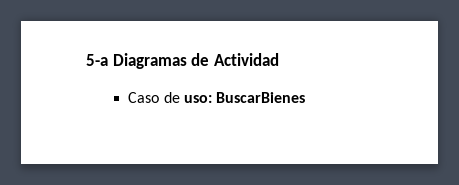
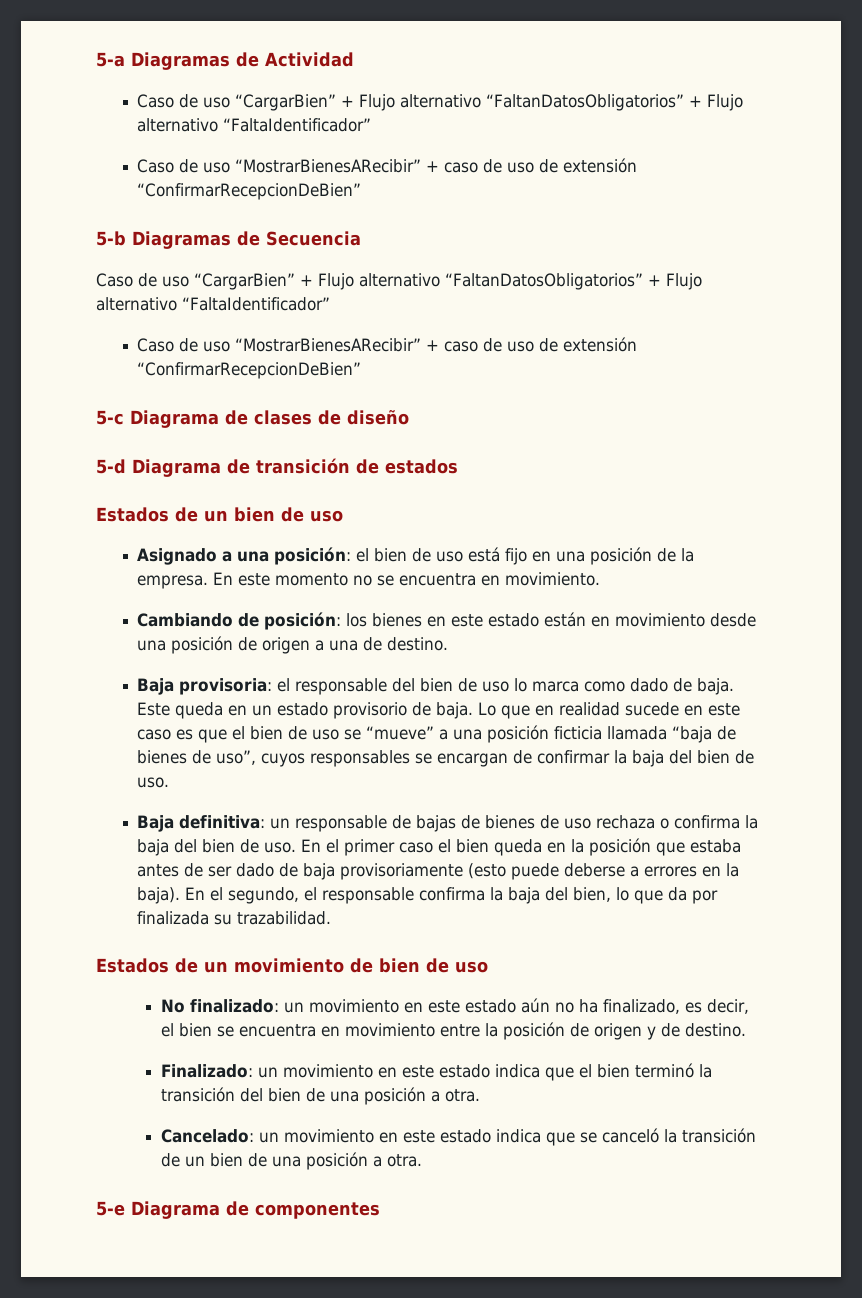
[183,92,305,103] uso: BuscarBienes -> [203,94,744,111] [137,118,372,132] [137,158,638,173] [137,183,362,200] [96,231,361,249] [96,273,702,290] [96,297,330,311] [137,337,638,352] [137,362,362,379] [96,410,409,428] [96,458,458,477] [96,507,343,522] [137,547,695,565] [137,572,601,589] [137,612,757,630] [137,636,449,654] [137,678,735,695] [137,702,741,719] [137,725,737,743] [137,750,755,767] [137,777,170,788] [137,815,759,832] [137,838,742,856] [137,863,740,880] [137,887,719,904] [137,911,332,925] [96,958,488,973] [160,998,749,1014] [160,1022,746,1040] [160,1063,712,1081] [160,1087,480,1105] [160,1128,756,1146] [160,1152,422,1170] [96,1201,380,1219] uso “CargarBien” + Flujo alternativo “FaltanDatosObligatorios” + Flujo alternativo “FaltaIdentificador” // Caso de uso “MostrarBienesARecibir” + caso de uso de extensión “ConfirmarRecepcionDeBien” // 5-b Diagramas de Secuencia // Caso de uso “CargarBien” + Flujo alternativo “FaltanDatosObligatorios” + Flujo alternativo “FaltaIdentificador” // Caso de uso “MostrarBienesARecibir” + caso de uso de extensión “ConfirmarRecepcionDeBien” // 5-c Diagrama de clases de diseño // 5-d Diagrama de transición de estados // Estados de un bien de uso // Asignado a una posición: el bien de uso está fijo en una posición de la empresa. En este momento no se encuentra en movimiento. // Cambiando de posición: los bienes en este estado están en movimiento desde una posición de origen a una de destino. // Baja provisoria: el responsable del bien de uso lo marca como dado de baja. Este queda en un estado provisorio de baja. Lo que en realidad sucede en este caso es que el bien de uso se “mueve” a una posición ficticia llamada “baja de bienes de uso”, cuyos responsables se encargan de confirmar la baja del bien de uso. // Baja definitiva: un responsable de bajas de bienes de uso rechaza o confirma la baja del bien de uso. En el primer caso el bien queda en la posición que estaba antes de ser dado de baja provisoriamente (esto puede deberse a errores en la baja). En el segundo, el responsable confirma la baja del bien, lo que da por finalizada su trazabilidad. // Estados de un movimiento de bien de uso // No finalizado: un movimiento en este estado aún no ha finalizado, es decir, el bien se encuentra en movimiento entre la posición de origen y de destino. // Finalizado: un movimiento en este estado indica que el bien terminó la transición del bien de una posición a otra. // Cancelado: un movimiento en este estado indica que se canceló la transición de un bien de una posición a otra. // 5-e Diagrama de componentes

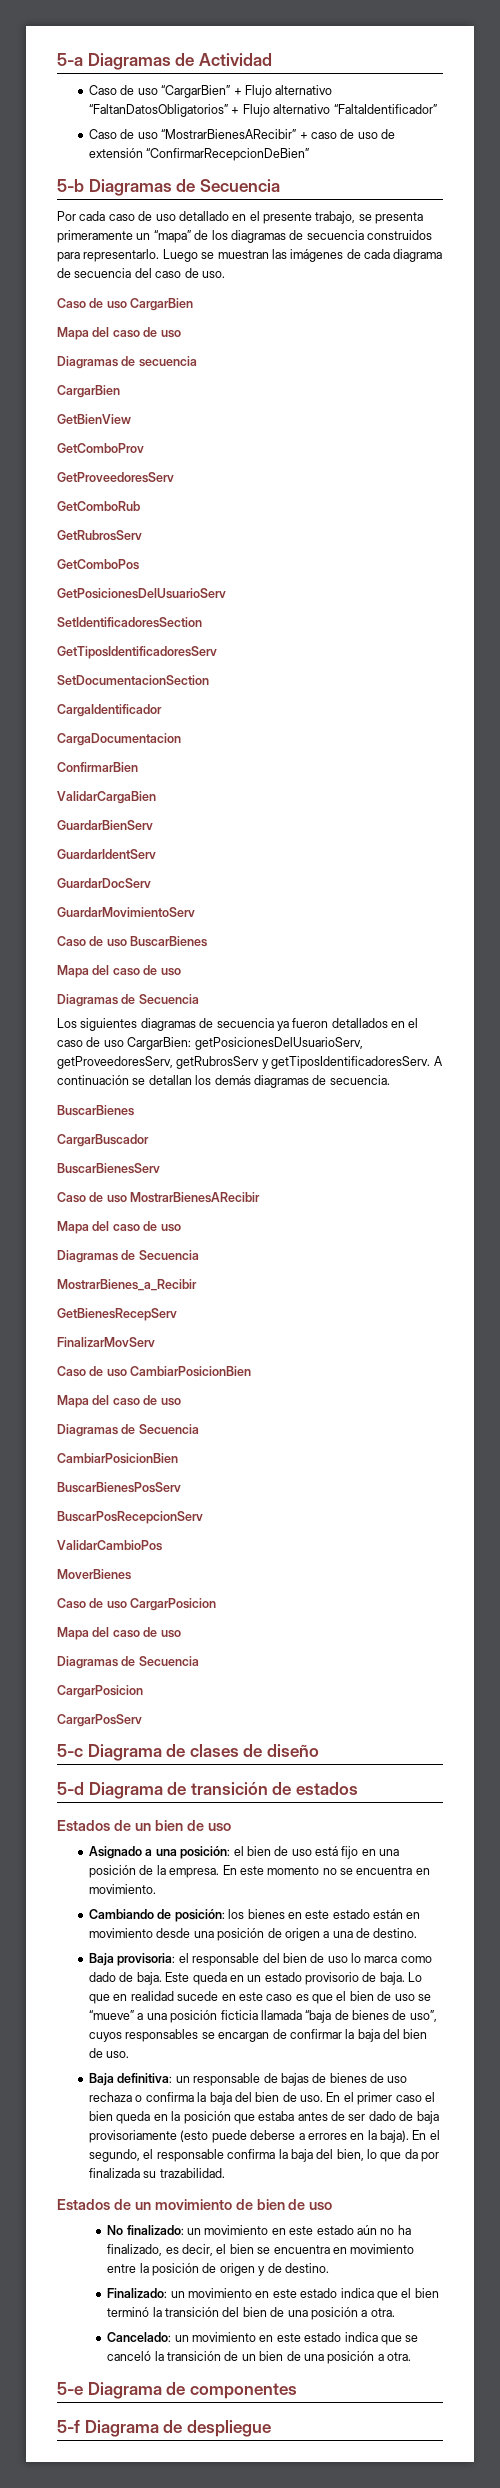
[96,273,702,290] [96,297,330,311] [137,337,638,352] [137,362,362,379] Caso de uso “CargarBien” + Flujo alternativo “FaltanDatosObligatorios” + Flujo alternativo “FaltaIdentificador” // Caso de uso “MostrarBienesARecibir” + caso de uso de extensión “ConfirmarRecepcionDeBien” -> [57,211,424,224] [57,230,432,243] [57,249,443,262] [57,268,225,278] [57,298,194,311] [57,327,181,340] [57,356,197,369] [57,385,120,398] [57,414,131,424] [57,443,144,453] [57,472,174,483] [57,501,140,511] [57,530,142,541] [57,559,139,570] [57,588,226,599] [57,617,202,628] [57,646,217,659] [57,675,209,685] [57,704,162,717] [57,733,181,746] [57,762,138,772] [57,791,156,804] [57,820,153,830] [57,849,156,859] [57,878,151,888] [57,907,195,917] [57,936,208,947] [57,965,181,978] [57,994,199,1007] [57,1018,419,1031] [57,1037,363,1050] [57,1056,443,1069] [57,1075,390,1088] [57,1105,134,1116] [57,1134,149,1147] [57,1163,160,1174] [57,1192,261,1203] [57,1221,181,1234] [57,1250,199,1263] [57,1279,197,1291] [57,1308,177,1321] [57,1337,155,1347] [57,1366,252,1377] [57,1395,181,1408] [57,1424,199,1437] [57,1453,178,1464] [57,1482,181,1493] [57,1511,203,1524] [57,1540,162,1551] [57,1569,131,1580] [57,1598,217,1611] [57,1627,181,1640] [57,1656,199,1669] [57,1685,143,1698] [57,1714,142,1727] Por cada caso de uso detallado en el presente trabajo, se presenta primeramente un “mapa” de los diagramas de secuencia construidos para representarlo. Luego se muestran las imágenes de cada diagrama de secuencia del caso de uso. // Caso de uso CargarBien // Mapa del caso de uso // Diagramas de secuencia // CargarBien // GetBienView // GetComboProv // GetProveedoresServ // GetComboRub // GetRubrosServ // GetComboPos // GetPosicionesDelUsuarioServ // SetIdentificadoresSection // GetTiposIdentificadoresServ // SetDocumentacionSection // CargaIdentificador // CargaDocumentacion // ConfirmarBien // ValidarCargaBien // GuardarBienServ // GuardarIdentServ // GuardarDocServ // GuardarMovimientoServ // Caso de uso BuscarBienes // Mapa del caso de uso // Diagramas de Secuencia // Los siguientes diagramas de secuencia ya fueron detallados en el caso de uso CargarBien: getPosicionesDelUsuarioServ, getProveedoresServ, getRubrosServ y getTiposIdentificadoresServ. A continuación se detallan los demás diagramas de secuencia. // BuscarBienes // CargarBuscador // BuscarBienesServ // Caso de uso MostrarBienesARecibir // Mapa del caso de uso // Diagramas de Secuencia // MostrarBienes_a_Recibir // GetBienesRecepServ // FinalizarMovServ // Caso de uso CambiarPosicionBien // Mapa del caso de uso // Diagramas de Secuencia // CambiarPosicionBien // BuscarBienesPosServ // BuscarPosRecepcionServ // ValidarCambioPos // MoverBienes // Caso de uso CargarPosicion // Mapa del caso de uso // Diagramas de Secuencia // CargarPosicion // CargarPosServ
(380, 1210) none -> [57,2420,271,2437] // 5-f Diagrama de despliegue

